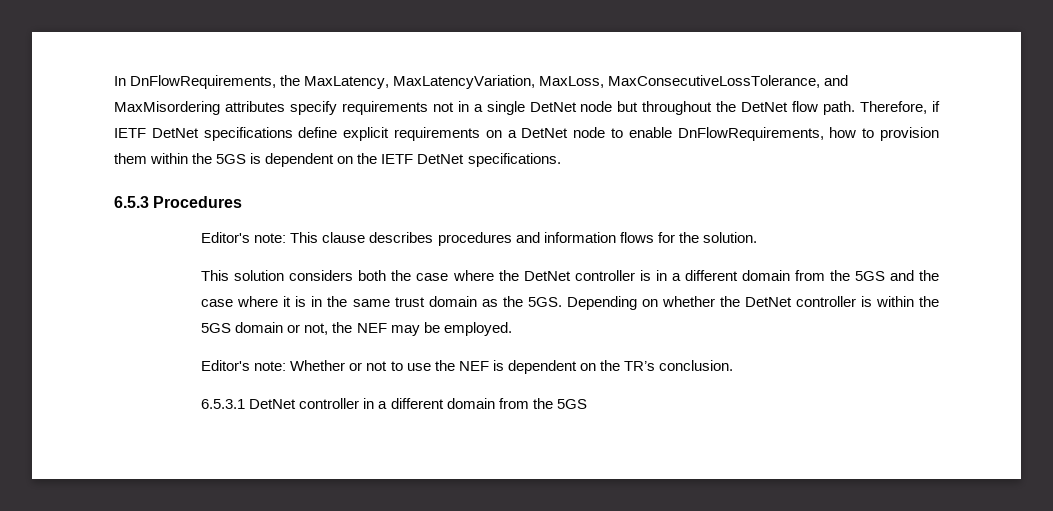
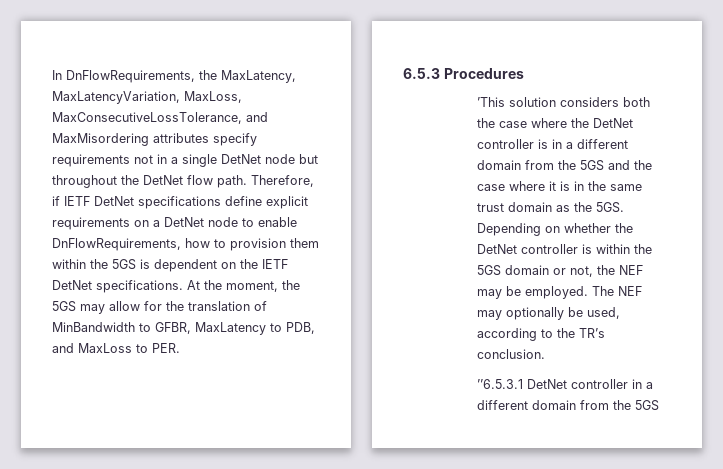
[114,196,243,208] [201,232,757,246] [201,270,230,281] // 6.5.3 Procedures // Editor's note: This clause describes procedures and information flows for the solution. // This -> [187,280,300,292] [52,301,267,314] [52,322,315,335] [52,343,180,353] [403,68,524,79] [477,97,506,107] At the moment, the 5GS may allow for the translation of MinBandwidth to GFBR, MaxLatency to PDB, and MaxLoss to PER. // 6.5.3 Procedures // ’This
[201,360,596,374] // Editor's note: Whether or not to use the NEF is dependent on -> [592,286,643,296] [477,307,621,320] [477,328,554,341] The NEF may optionally be used, according to
[201,399,246,409] 6.5.3.1 -> [477,379,524,389] ’’6.5.3.1

